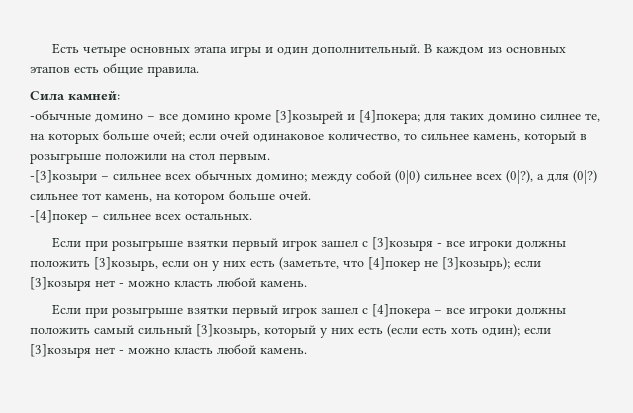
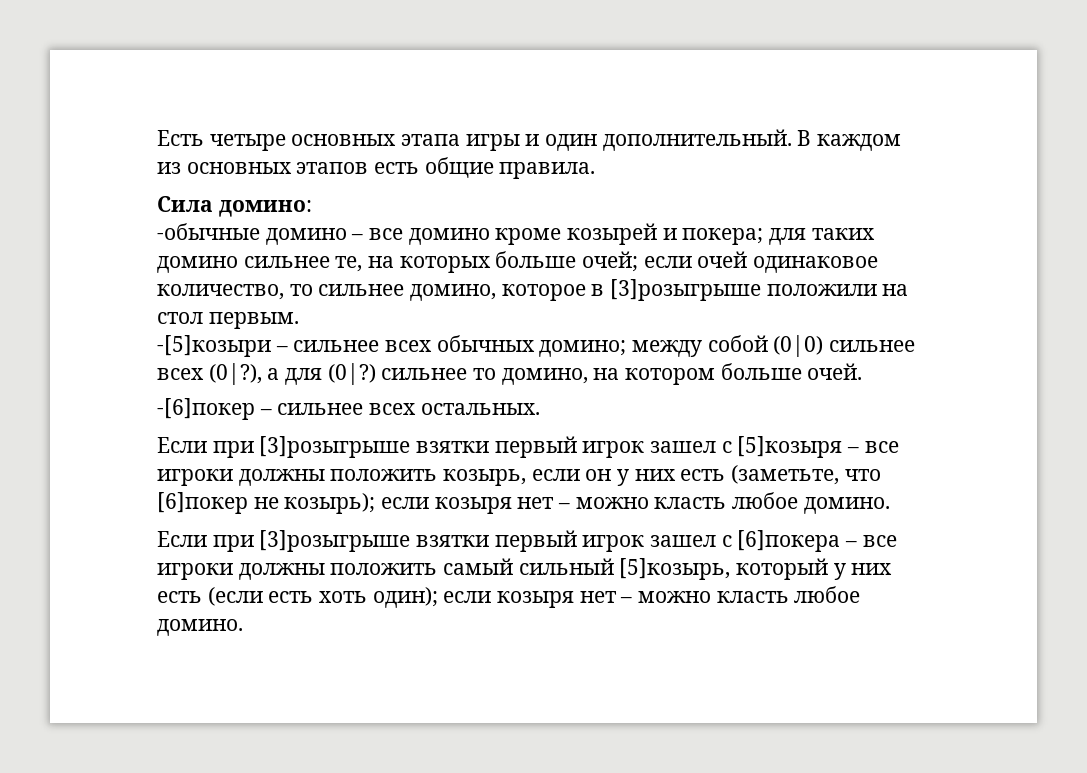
[68,90,120,100] камней: -> [218,200,312,217] домино:
[275,110,420,124] [3]козырей и [4]покера; -> [567,223,764,245] козырей и покера;
[540,114,581,120] силнее -> [243,256,330,268] сильнее
[473,131,587,144] [30,153,101,164] камень, который в розыгрыше -> [410,279,762,301] домино, которое в [3]розыгрыше
[30,170,97,184] -[3]козыри -> [157,335,271,357] -[5]козыри
[82,193,152,202] тот камень, -> [473,368,588,385] то домино,
[30,210,87,224] -[4]покер -> [157,398,255,420] -[6]покер
[111,237,566,251] [30,257,158,271] розыгрыше взятки первый игрок зашел с [3]козыря - все игроки должны положить [3]козырь, -> [259,436,899,458] [157,469,527,486] [3]розыгрыше взятки первый игрок зашел с [5]козыря – все игроки должны положить козырь,
[368,257,541,271] [30,277,307,291] [51,304,431,318] [4]покер не [3]козырь); если [3]козыря нет - можно класть любой камень. // Если при розыгрыше взятки первый игрок зашел с [4]покера -> [157,492,890,514] [157,530,841,552] [6]покер не козырь); если козыря нет – можно класть любое домино. // Если при [3]розыгрыше взятки первый игрок зашел с [6]покера
[196,324,260,338] [3]козырь, -> [619,558,731,580] [5]козырь,
[30,344,307,358] [3]козыря нет - можно класть любой камень. -> [497,586,861,608] [157,619,243,636] козыря нет – можно класть любое домино.

